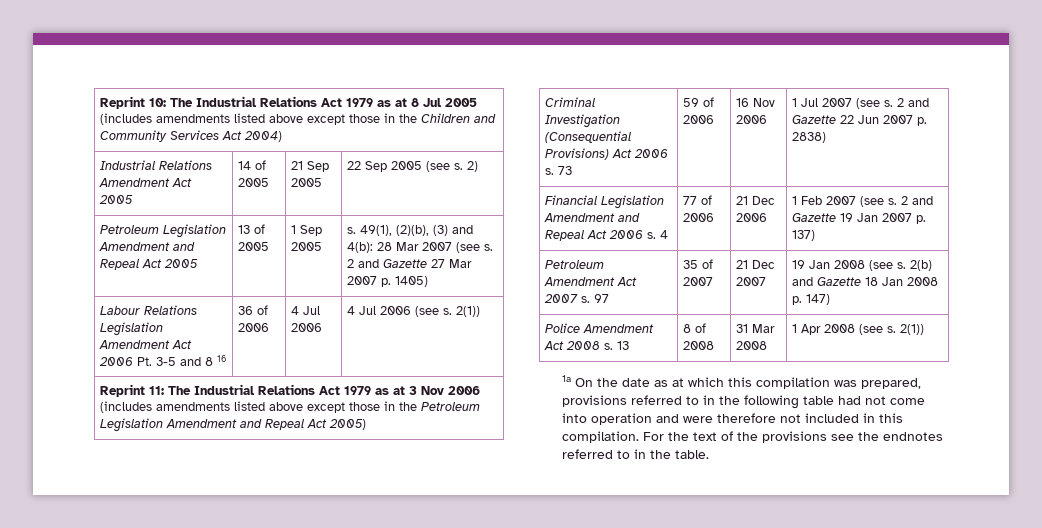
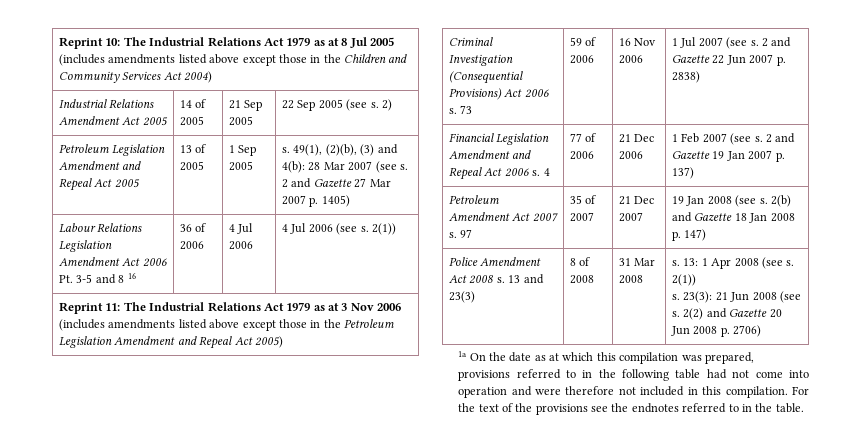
(630, 345) none -> [523,274,544,284] [449,291,476,303] and 23(3)
(768, 345) none -> [672,258,699,266] s. 13:
(925, 329) none -> [672,291,801,303] [672,308,782,320] [671,325,762,337] // s. 23(3): 21 Jun 2008 (see s. 2(2) and Gazette 20 Jun 2008 p. 2706)

